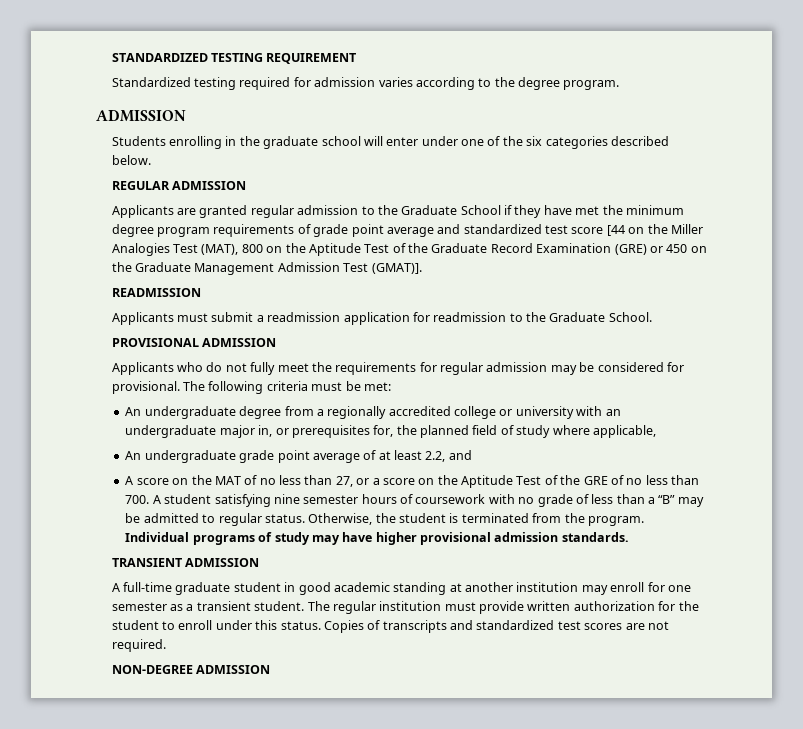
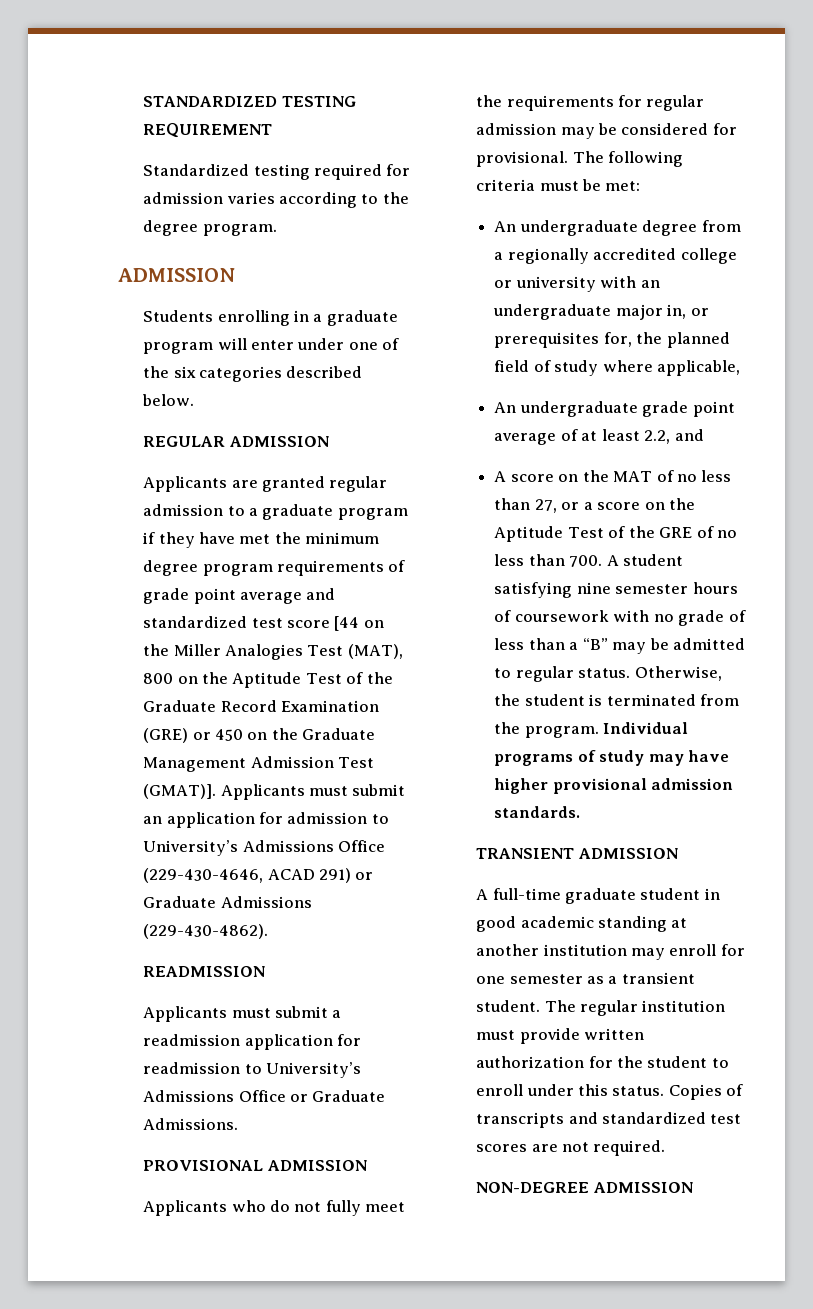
[239,136,361,149] the graduate school -> [313,310,398,326] [143,342,214,354] a graduate program
[377,205,501,215] the Graduate School -> [249,504,408,520] a graduate program
(422, 268) none -> [220,784,406,800] [143,812,389,828] [143,840,386,856] [143,868,374,883] [143,896,312,908] [143,924,269,939] Applicants must submit an application for admission to University’s Admissions Office (229-430-4646, ACAD 291) or Graduate Admissions (229-430-4862).
[526,312,652,322] the Graduate School. -> [266,1062,362,1078] [143,1090,386,1102] [143,1118,239,1130] University’s Admissions Office or Graduate Admissions.

